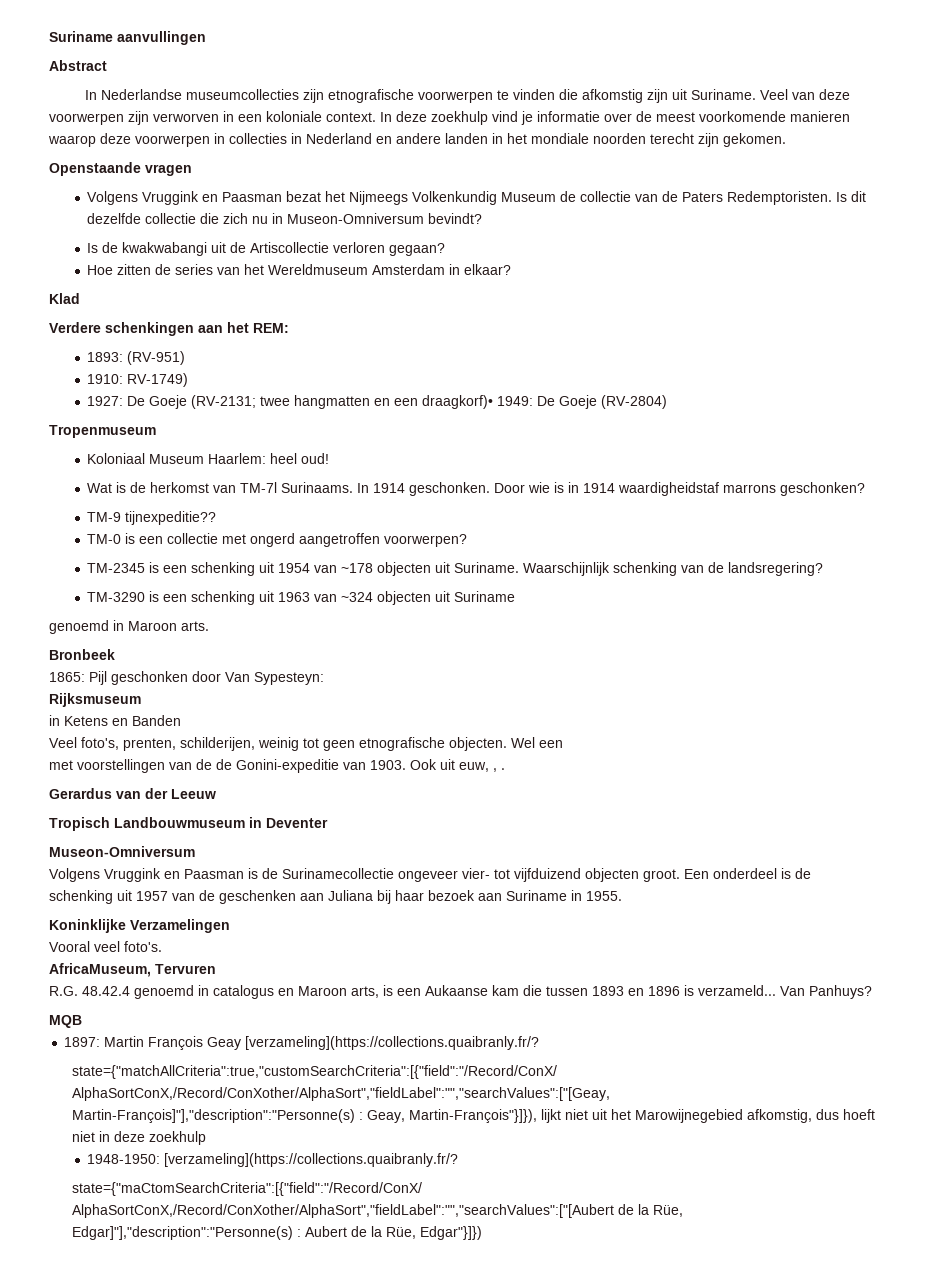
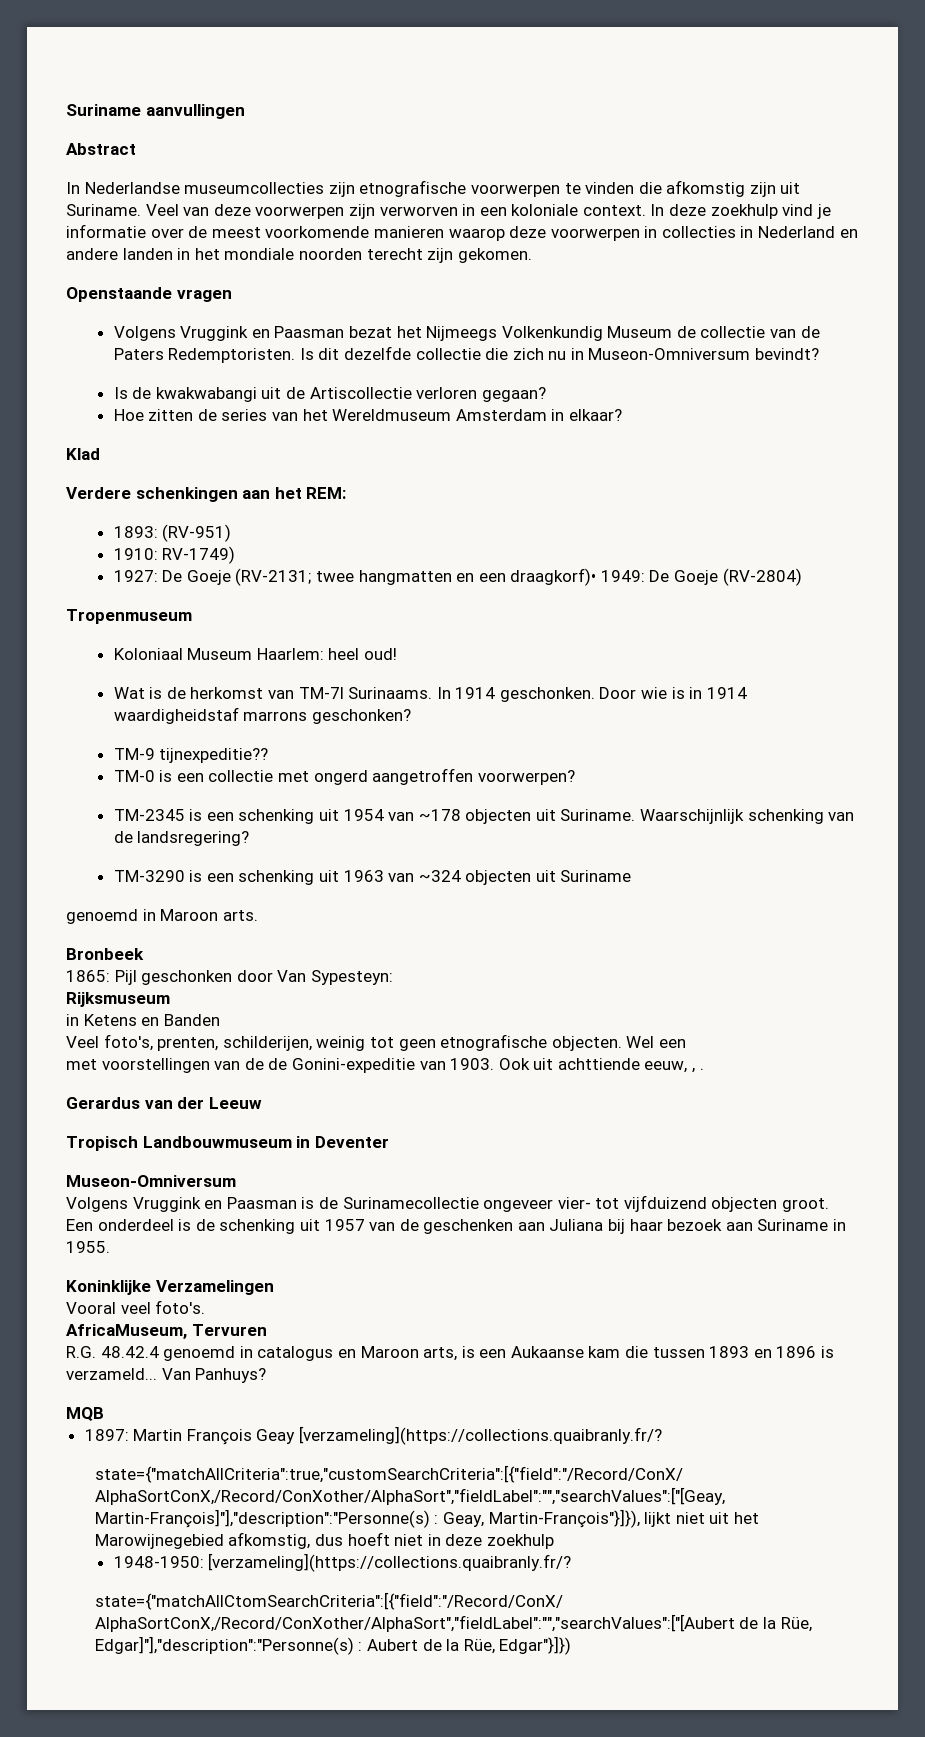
[459,762,489,772] euw, -> [557,1058,688,1073] achttiende eeuw,
[72,1182,423,1196] state={"maCtomSearchCriteria":[{"field":"/Record/ConX/ -> [94,1592,563,1610] state={"matchAllCtomSearchCriteria":[{"field":"/Record/ConX/

